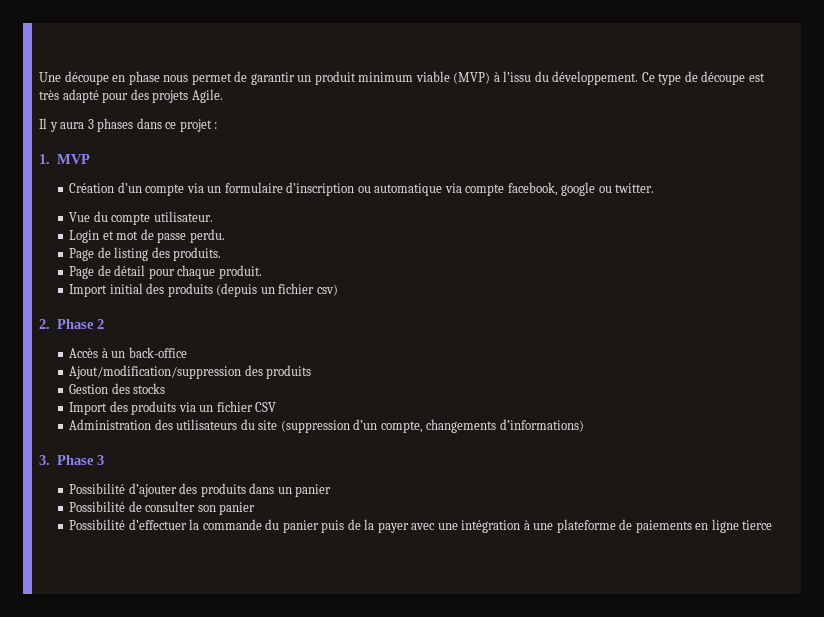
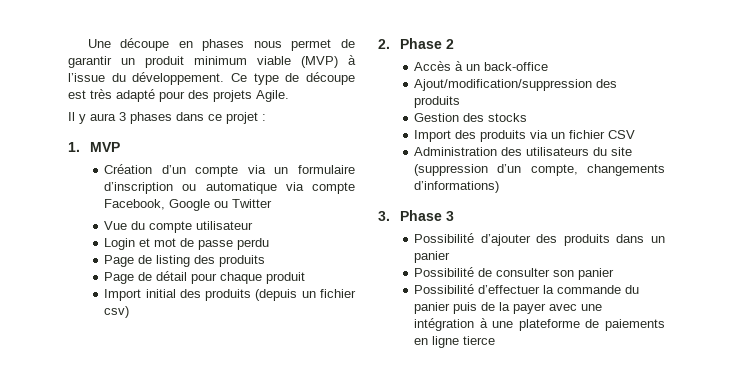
[128,71,160,85] phase -> [202,39,245,51] phases
[503,71,532,82] l’issu -> [68,73,105,82] l’issue
[507,182,655,196] facebook, google ou twitter. -> [104,199,273,211] Facebook, Google ou Twitter
[153,211,213,222] utilisateur. -> [196,221,254,230] utilisateur
[189,229,225,243] perdu. -> [237,238,270,250] perdu
[173,247,222,261] produits. -> [219,255,266,267] produits
[218,265,262,279] produit. -> [266,272,306,284] produit

